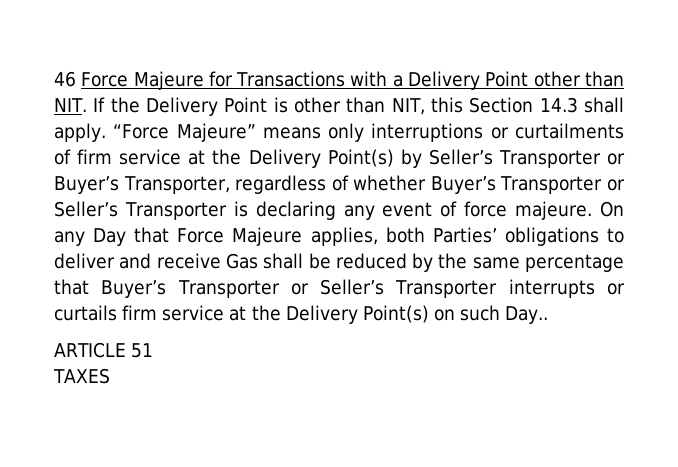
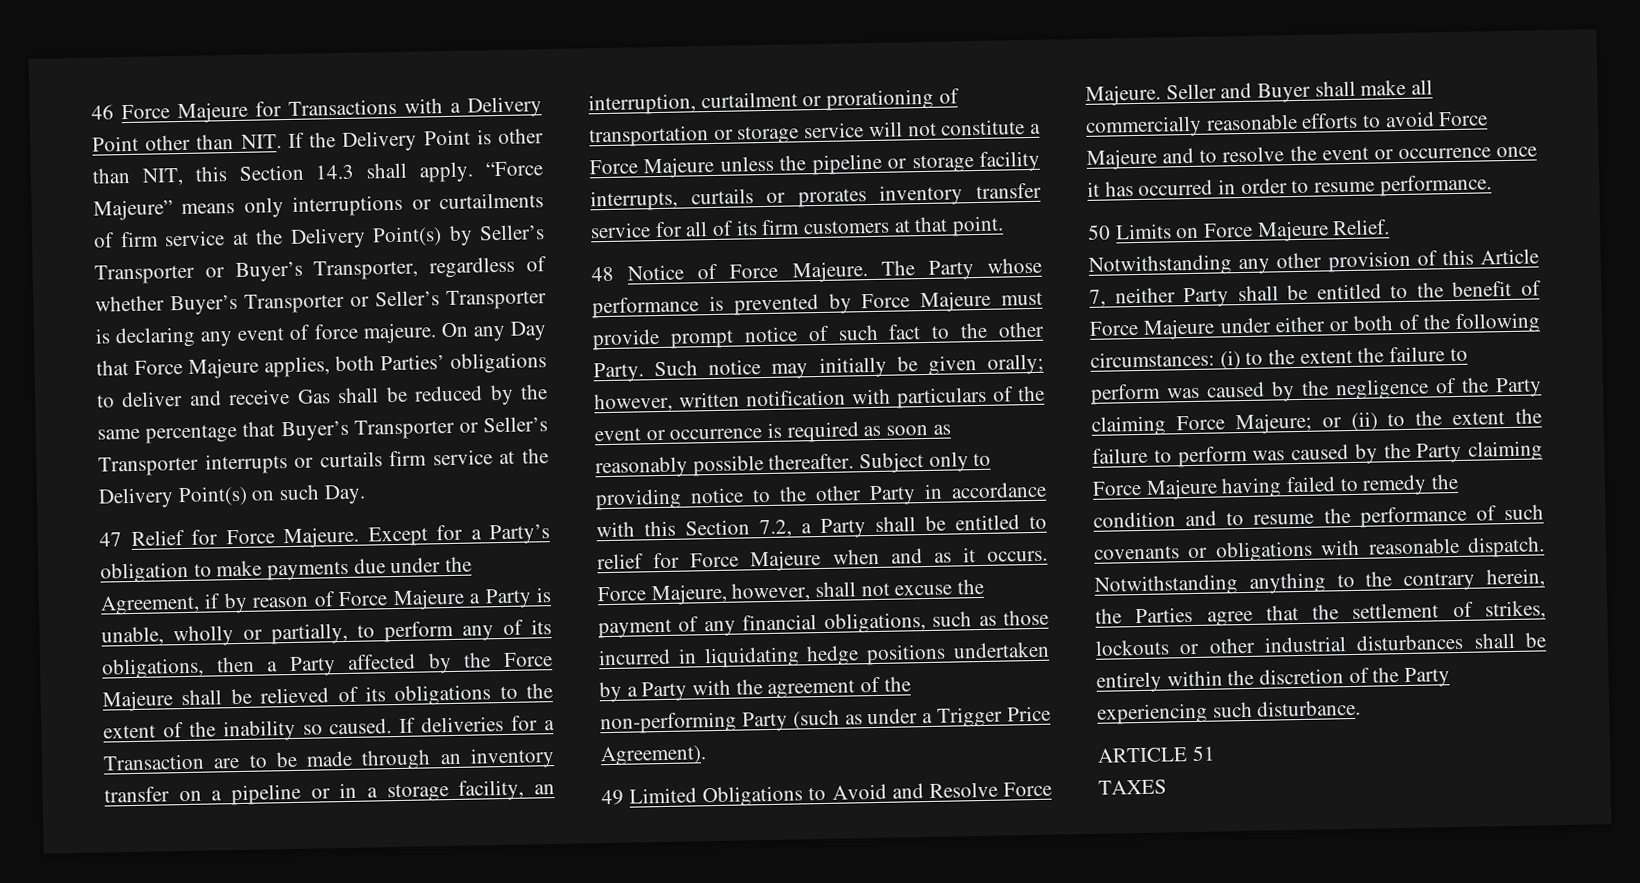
[505,306,549,324] Day.. -> [323,484,366,505] [99,524,550,549] [100,556,473,584] [100,587,551,616] [101,619,552,647] [101,652,553,680] [102,683,553,712] [103,715,556,742] [103,747,555,771] [104,779,555,806] [588,88,960,116] [589,119,1041,148] [589,150,1040,179] [590,182,1042,212] [590,215,1005,239] [591,257,1042,283] [592,290,1043,319] [592,321,1045,351] [593,353,1044,383] [594,385,1045,413] [594,421,951,443] [595,451,992,479] [595,481,1047,511] [596,514,1047,539] [597,547,1048,572] [597,578,985,606] [598,609,1049,639] [598,641,1050,669] [599,676,911,703] [600,705,1051,735] [600,745,707,767] [601,781,1052,808] [1085,79,1434,106] [1085,111,1489,138] [1086,145,1537,170] [1087,174,1492,197] [1087,219,1391,242] [1088,248,1539,277] [1089,280,1542,308] [1089,312,1541,340] [1090,346,1468,370] [1090,377,1542,405] [1091,408,1542,437] [1092,440,1543,468] [1092,473,1460,500] [1093,504,1544,528] [1094,536,1545,563] [1094,568,1545,597] [1095,600,1546,627] [1095,632,1547,656] [1096,667,1451,693] [1097,699,1362,725] Day. // 47 Relief for Force Majeure. Except for a Party’s obligation to make payments due under the Agreement, if by reason of Force Majeure a Party is unable, wholly or partially, to perform any of its obligations, then a Party affected by the Force Majeure shall be relieved of its obligations to the extent of the inability so caused. If deliveries for a Transaction are to be made through an inventory transfer on a pipeline or in a storage facility, an interruption, curtailment or prorationing of transportation or storage service will not constitute a Force Majeure unless the pipeline or storage facility interrupts, curtails or prorates inventory transfer service for all of its firm customers at that point. // 48 Notice of Force Majeure. The Party whose performance is prevented by Force Majeure must provide prompt notice of such fact to the other Party. Such notice may initially be given orally; however, written notification with particulars of the event or occurrence is required as soon as reasonably possible thereafter. Subject only to providing notice to the other Party in accordance with this Section 7.2, a Party shall be entitled to relief for Force Majeure when and as it occurs. Force Majeure, however, shall not excuse the payment of any financial obligations, such as those incurred in liquidating hedge positions undertaken by a Party with the agreement of the non-performing Party (such as under a Trigger Price Agreement). // 49 Limited Obligations to Avoid and Resolve Force Majeure. Seller and Buyer shall make all commercially reasonable efforts to avoid Force Majeure and to resolve the event or occurrence once it has occurred in order to resume performance. // 50 Limits on Force Majeure Relief. Notwithstanding any other provision of this Article 7, neither Party shall be entitled to the benefit of Force Majeure under either or both of the following circumstances: (i) to the extent the failure to perform was caused by the negligence of the Party claiming Force Majeure; or (ii) to the extent the failure to perform was caused by the Party claiming Force Majeure having failed to remedy the condition and to resume the performance of such covenants or obligations with reasonable dispatch. Notwithstanding anything to the contrary herein, the Parties agree that the settlement of strikes, lockouts or other industrial disturbances shall be entirely within the discretion of the Party experiencing such disturbance.

